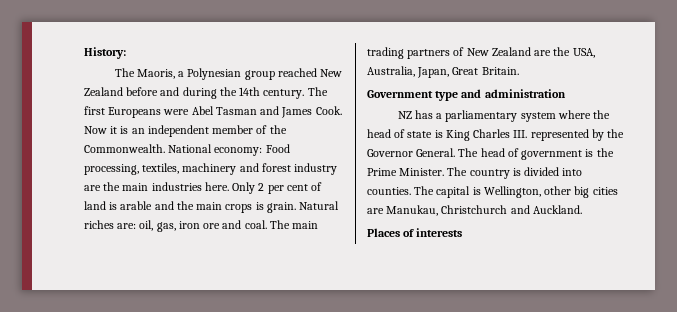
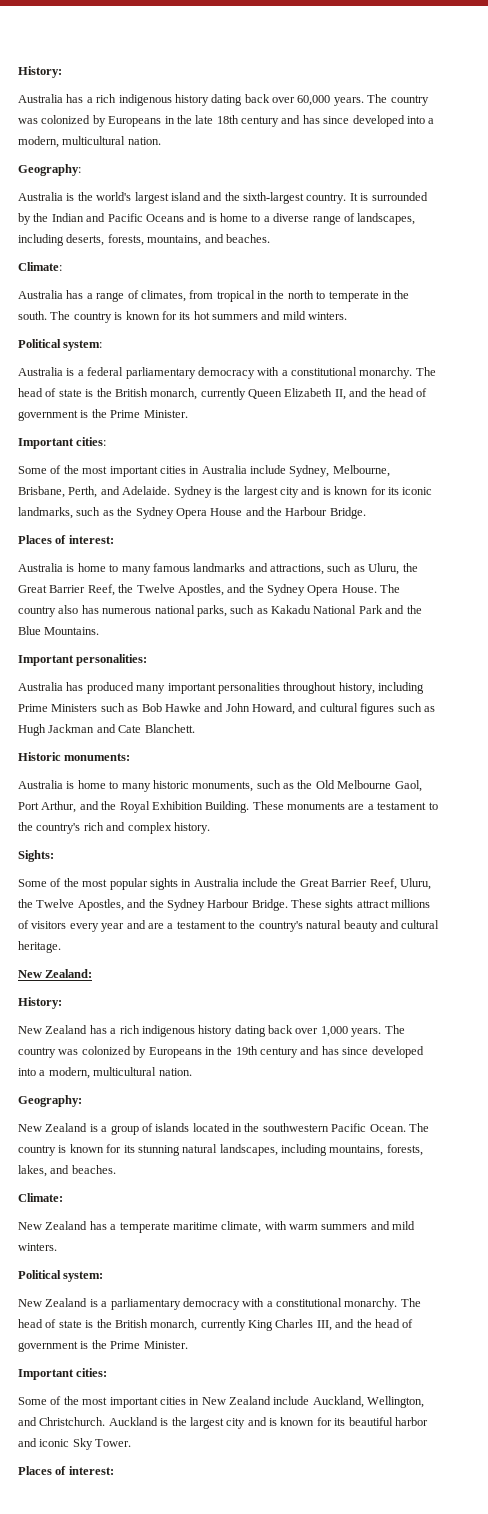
[84,47,126,59] [114,68,342,80] [84,87,328,99] [84,106,342,118] [84,125,287,137] [84,144,290,156] [84,163,338,175] [84,182,323,194] [84,201,340,213] [84,220,319,232] [367,47,595,59] [367,66,519,78] [367,89,566,101] [397,110,610,122] [367,129,625,141] [367,148,614,160] [367,167,583,179] [367,186,618,198] [367,205,582,216] [367,228,463,237] History: // The Maoris, a Polynesian group reached New Zealand before and during the 14th century. The first Europeans were Abel Tasman and James Cook. Now it is an independent member of the Commonwealth. National economy: Food processing, textiles, machinery and forest industry are the main industries here. Only 2 per cent of land is arable and the main crops is grain. Natural riches are: oil, gas, iron ore and coal. The main trading partners of New Zealand are the USA, Australia, Japan, Great Britain. // Government type and administration // NZ has a parliamentary system where the head of state is King Charles III. represented by the Governor General. The head of government is the Prime Minister. The country is divided into counties. The capital is Wellington, other big cities are Manukau, Christchurch and Auckland. // Places of interests -> [18,66,62,78] [18,94,429,106] [18,115,435,127] [18,136,161,148] [18,164,81,176] [18,192,428,204] [18,213,416,225] [18,234,270,246] [18,262,62,271] [18,290,410,302] [18,311,348,323] [18,339,103,351] [18,367,436,379] [18,388,428,400] [18,409,188,421] [18,437,107,449] [18,465,390,477] [18,486,433,498] [18,507,366,519] [18,535,114,544] [18,563,418,575] [18,584,401,596] [18,605,422,617] [18,626,100,635] [18,654,148,666] [18,682,424,694] [18,703,435,715] [18,724,195,736] [18,752,131,761] [18,780,422,792] [18,801,438,813] [18,822,210,834] [18,850,54,862] [18,878,431,890] [18,899,431,911] [18,920,440,932] [18,941,61,953] [18,969,93,978] [18,997,62,1009] [18,1025,405,1037] [18,1046,424,1058] [18,1067,192,1079] [18,1095,82,1107] [18,1123,429,1135] [18,1144,423,1156] [18,1165,116,1177] [18,1193,63,1202] [18,1221,416,1233] [18,1243,57,1251] [18,1270,104,1282] [18,1298,421,1310] [18,1319,414,1331] [18,1340,188,1352] [18,1368,108,1380] [18,1396,425,1408] [18,1417,428,1429] [18,1438,132,1450] [18,1466,114,1475] History: // Australia has a rich indigenous history dating back over 60,000 years. The country was colonized by Europeans in the late 18th century and has since developed into a modern, multicultural nation. // Geography: // Australia is the world's largest island and the sixth-largest country. It is surrounded by the Indian and Pacific Oceans and is home to a diverse range of landscapes, including deserts, forests, mountains, and beaches. // Climate: // Australia has a range of climates, from tropical in the north to temperate in the south. The country is known for its hot summers and mild winters. // Political system: // Australia is a federal parliamentary democracy with a constitutional monarchy. The head of state is the British monarch, currently Queen Elizabeth II, and the head of government is the Prime Minister. // Important cities: // Some of the most important cities in Australia include Sydney, Melbourne, Brisbane, Perth, and Adelaide. Sydney is the largest city and is known for its iconic landmarks, such as the Sydney Opera House and the Harbour Bridge. // Places of interest: // Australia is home to many famous landmarks and attractions, such as Uluru, the Great Barrier Reef, the Twelve Apostles, and the Sydney Opera House. The country also has numerous national parks, such as Kakadu National Park and the Blue Mountains. // Important personalities: // Australia has produced many important personalities throughout history, including Prime Ministers such as Bob Hawke and John Howard, and cultural figures such as Hugh Jackman and Cate Blanchett. // Historic monuments: // Australia is home to many historic monuments, such as the Old Melbourne Gaol, Port Arthur, and the Royal Exhibition Building. These monuments are a testament to the country's rich and complex history. // Sights: // Some of the most popular sights in Australia include the Great Barrier Reef, Uluru, the Twelve Apostles, and the Sydney Harbour Bridge. These sights attract millions of visitors every year and are a testament to the country's natural beauty and cultural heritage. // New Zealand: // History: // New Zealand has a rich indigenous history dating back over 1,000 years. The country was colonized by Europeans in the 19th century and has since developed into a modern, multicultural nation. // Geography: // New Zealand is a group of islands located in the southwestern Pacific Ocean. The country is known for its stunning natural landscapes, including mountains, forests, lakes, and beaches. // Climate: // New Zealand has a temperate maritime climate, with warm summers and mild winters. // Political system: // New Zealand is a parliamentary democracy with a constitutional monarchy. The head of state is the British monarch, currently King Charles III, and the head of government is the Prime Minister. // Important cities: // Some of the most important cities in New Zealand include Auckland, Wellington, and Christchurch. Auckland is the largest city and is known for its beautiful harbor and iconic Sky Tower. // Places of interest:

